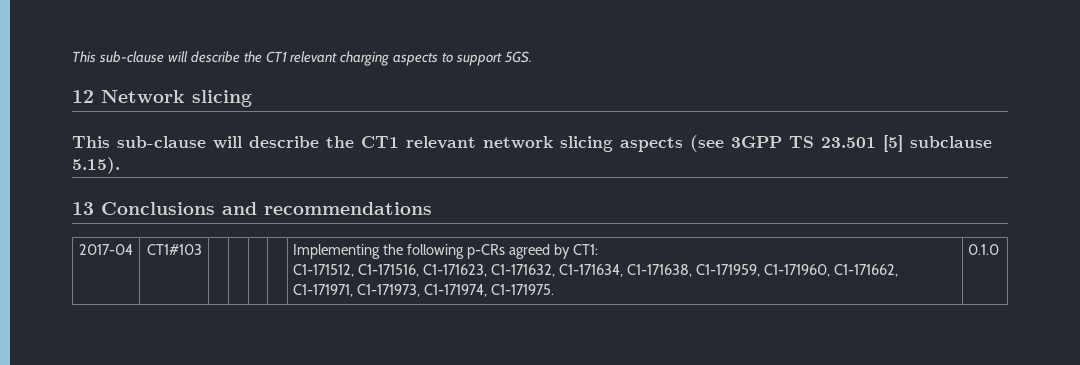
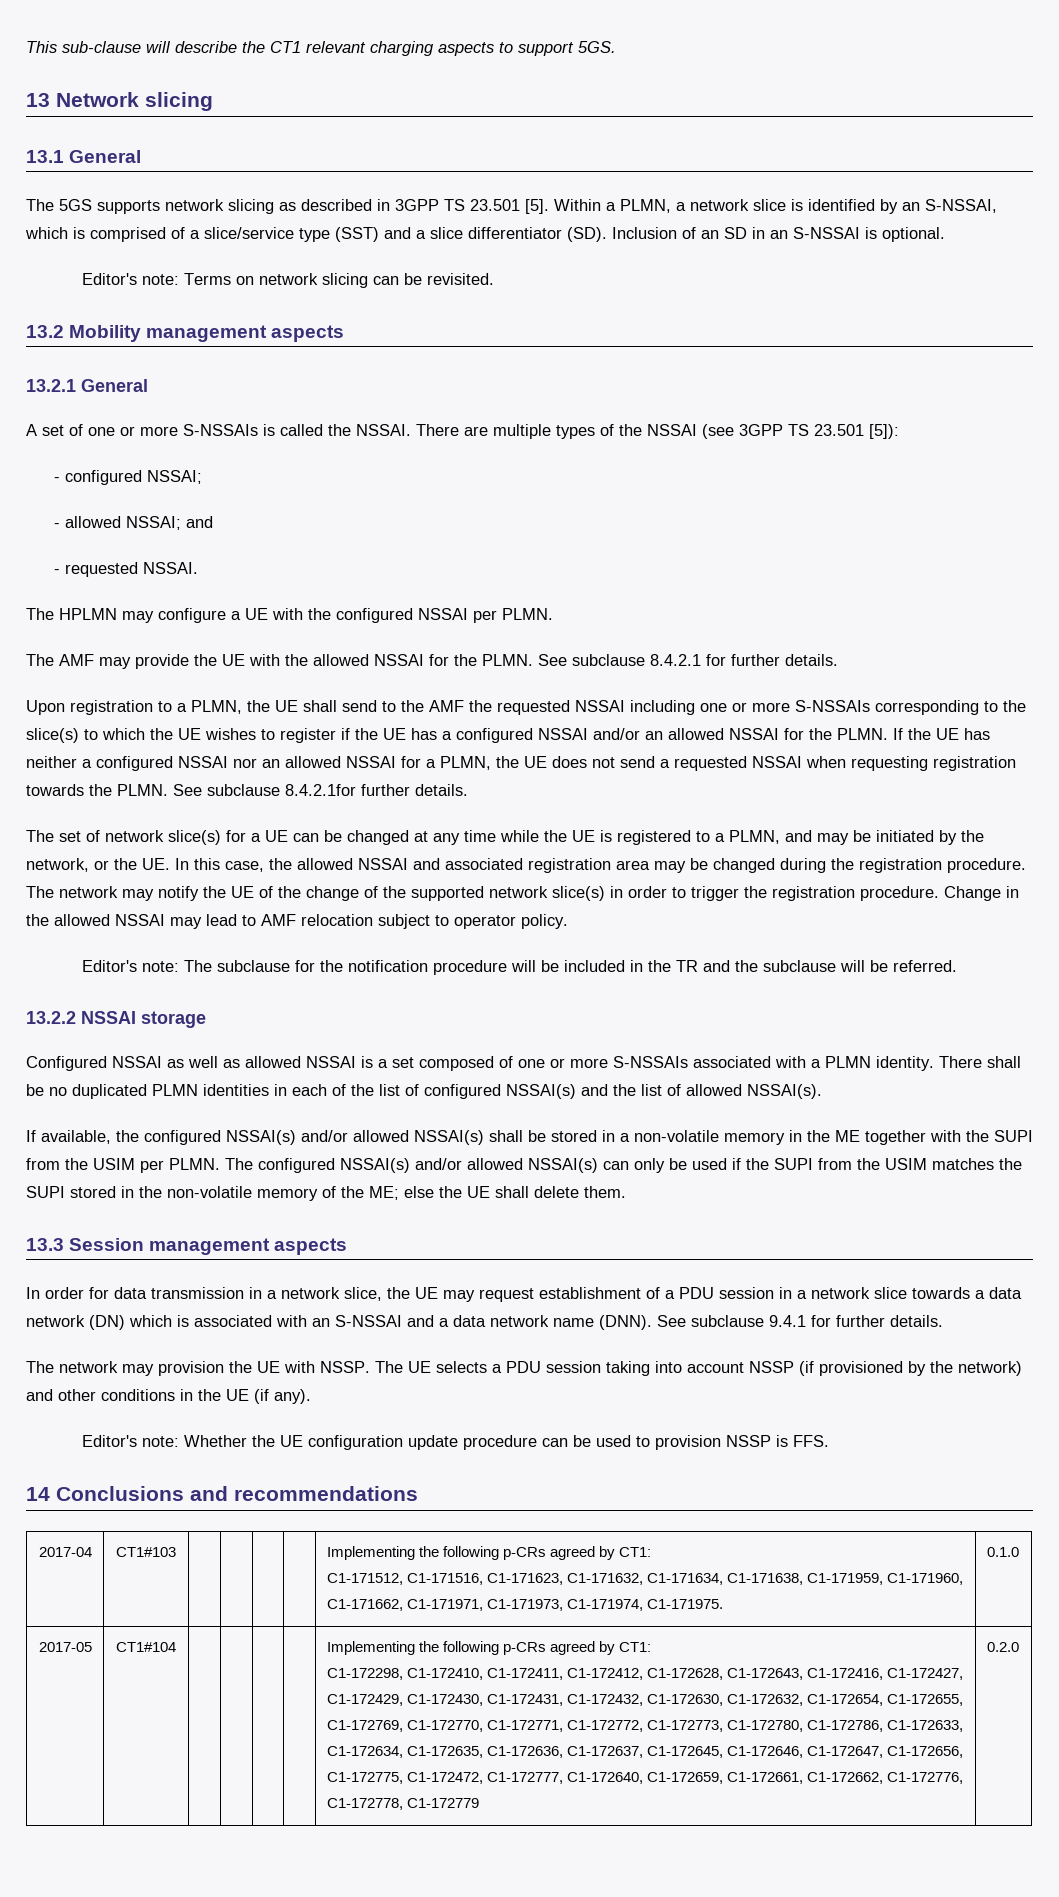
[72,90,94,103] 12 -> [26,93,50,107] 13
[72,135,992,152] [72,157,120,174] [72,202,94,215] This sub-clause will describe the CT1 relevant network slicing aspects (see 3GPP TS 23.501 [5] subclause 5.15). // 13 -> [26,150,142,163] [26,199,997,214] [25,227,945,242] [82,273,495,288] [26,325,345,342] [26,379,148,392] [26,424,899,439] [54,470,203,485] [54,516,214,530] [54,562,199,577] [26,608,553,623] [26,654,838,669] [26,700,1026,715] [26,728,990,743] [26,756,1016,771] [26,784,468,796] [26,830,984,845] [26,858,1026,873] [26,886,1019,901] [26,914,568,929] [82,960,958,975] [26,1011,206,1028] [26,1056,1021,1071] [26,1084,822,1099] [26,1130,1033,1145] [26,1158,1022,1173] [26,1186,626,1201] [26,1238,348,1255] [26,1287,1022,1302] [26,1315,943,1330] [26,1361,1022,1376] [26,1389,311,1404] [82,1435,830,1450] [26,1487,50,1501] 13.1 General // The 5GS supports network slicing as described in 3GPP TS 23.501 [5]. Within a PLMN, a network slice is identified by an S-NSSAI, which is comprised of a slice/service type (SST) and a slice differentiator (SD). Inclusion of an SD in an S-NSSAI is optional. // Editor's note: Terms on network slicing can be revisited. // 13.2 Mobility management aspects // 13.2.1 General // A set of one or more S-NSSAIs is called the NSSAI. There are multiple types of the NSSAI (see 3GPP TS 23.501 [5]): // - configured NSSAI; // - allowed NSSAI; and // - requested NSSAI. // The HPLMN may configure a UE with the configured NSSAI per PLMN. // The AMF may provide the UE with the allowed NSSAI for the PLMN. See subclause 8.4.2.1 for further details. // Upon registration to a PLMN, the UE shall send to the AMF the requested NSSAI including one or more S-NSSAIs corresponding to the slice(s) to which the UE wishes to register if the UE has a configured NSSAI and/or an allowed NSSAI for the PLMN. If the UE has neither a configured NSSAI nor an allowed NSSAI for a PLMN, the UE does not send a requested NSSAI when requesting registration towards the PLMN. See subclause 8.4.2.1for further details. // The set of network slice(s) for a UE can be changed at any time while the UE is registered to a PLMN, and may be initiated by the network, or the UE. In this case, the allowed NSSAI and associated registration area may be changed during the registration procedure. The network may notify the UE of the change of the supported network slice(s) in order to trigger the registration procedure. Change in the allowed NSSAI may lead to AMF relocation subject to operator policy. // Editor's note: The subclause for the notification procedure will be included in the TR and the subclause will be referred. // 13.2.2 NSSAI storage // Configured NSSAI as well as allowed NSSAI is a set composed of one or more S-NSSAIs associated with a PLMN identity. There shall be no duplicated PLMN identities in each of the list of configured NSSAI(s) and the list of allowed NSSAI(s). // If available, the configured NSSAI(s) and/or allowed NSSAI(s) shall be stored in a non-volatile memory in the ME together with the SUPI from the USIM per PLMN. The configured NSSAI(s) and/or allowed NSSAI(s) can only be used if the SUPI from the USIM matches the SUPI stored in the non-volatile memory of the ME; else the UE shall delete them. // 13.3 Session management aspects // In order for data transmission in a network slice, the UE may request establishment of a PDU session in a network slice towards a data network (DN) which is associated with an S-NSSAI and a data network name (DNN). See subclause 9.4.1 for further details. // The network may provision the UE with NSSP. The UE selects a PDU session taking into account NSSP (if provisioned by the network) and other conditions in the UE (if any). // Editor's note: Whether the UE configuration update procedure can be used to provision NSSP is FFS. // 14
(1000, 249) none -> [38,1642,92,1652] [116,1642,176,1652] [326,1641,652,1655] [326,1668,964,1680] [326,1694,964,1706] [326,1720,964,1732] [326,1746,964,1758] [326,1772,964,1784] [326,1798,479,1810] [986,1642,1019,1652] // 2017-05 | CT1#104 | | | | | Implementing the following p-CRs agreed by CT1: // C1-172298, C1-172410, C1-172411, C1-172412, C1-172628, C1-172643, C1-172416, C1-172427, C1-172429, C1-172430, C1-172431, C1-172432, C1-172630, C1-172632, C1-172654, C1-172655, C1-172769, C1-172770, C1-172771, C1-172772, C1-172773, C1-172780, C1-172786, C1-172633, C1-172634, C1-172635, C1-172636, C1-172637, C1-172645, C1-172646, C1-172647, C1-172656, C1-172775, C1-172472, C1-172777, C1-172640, C1-172659, C1-172661, C1-172662, C1-172776, C1-172778, C1-172779 | 0.2.0

